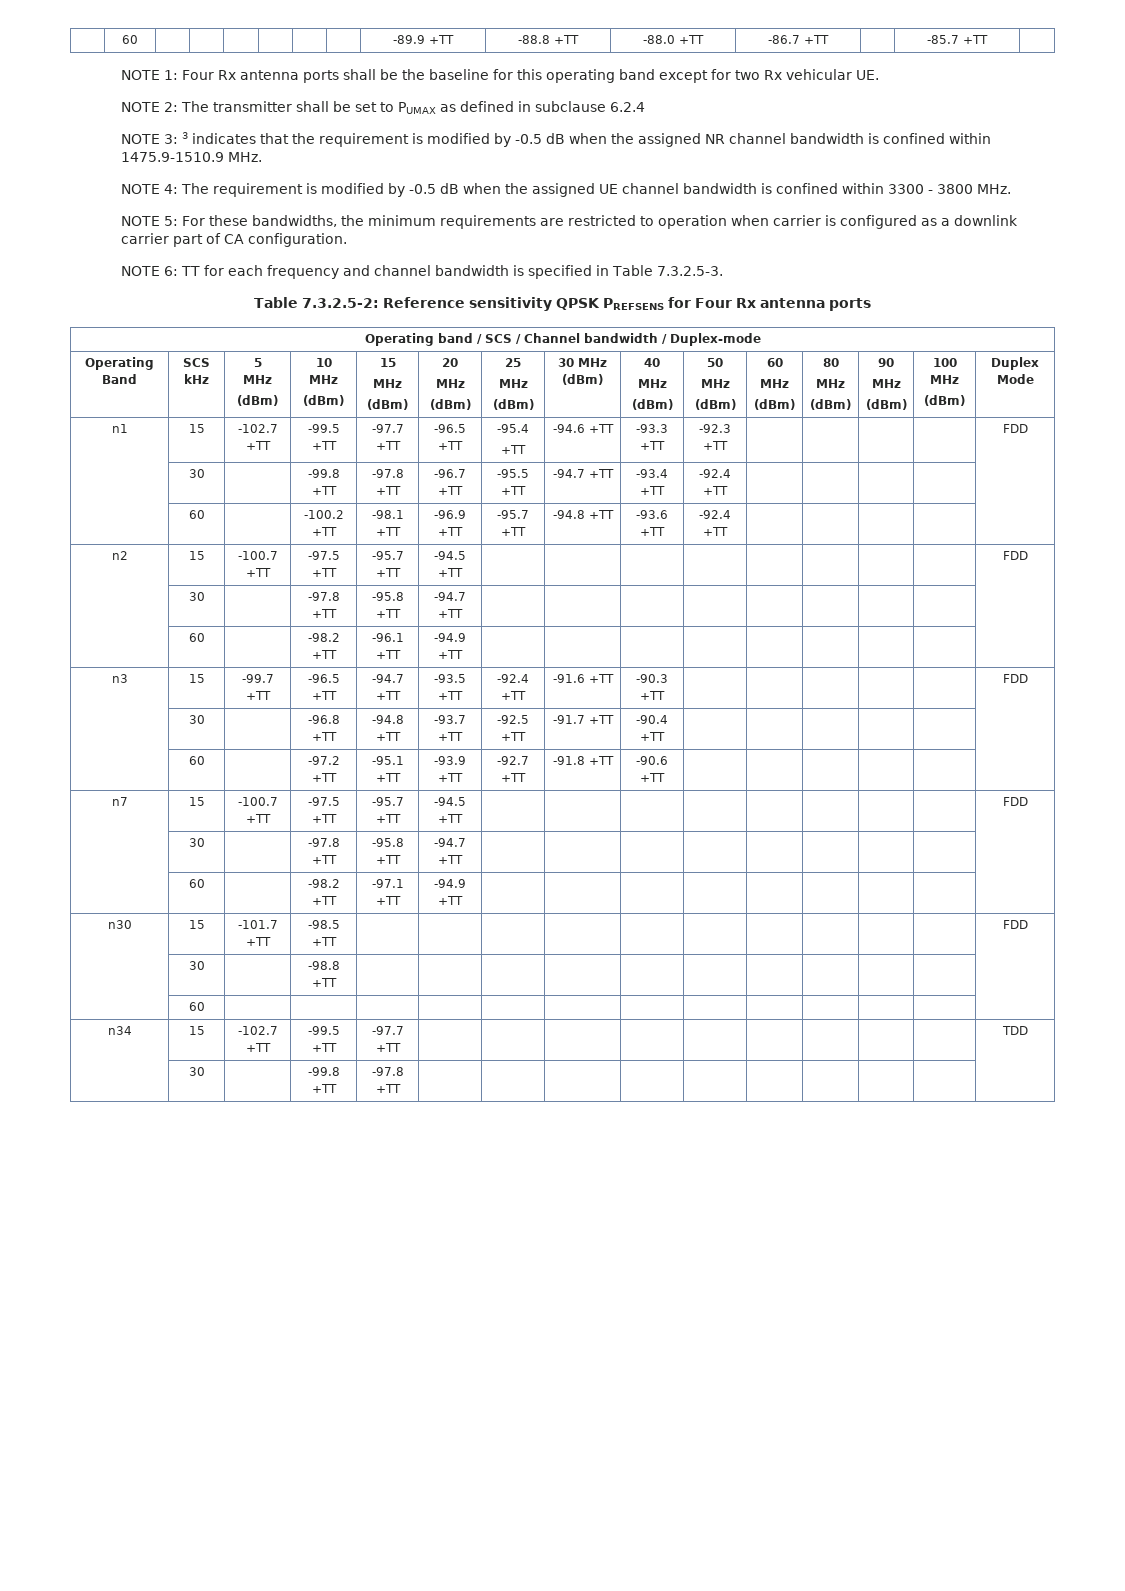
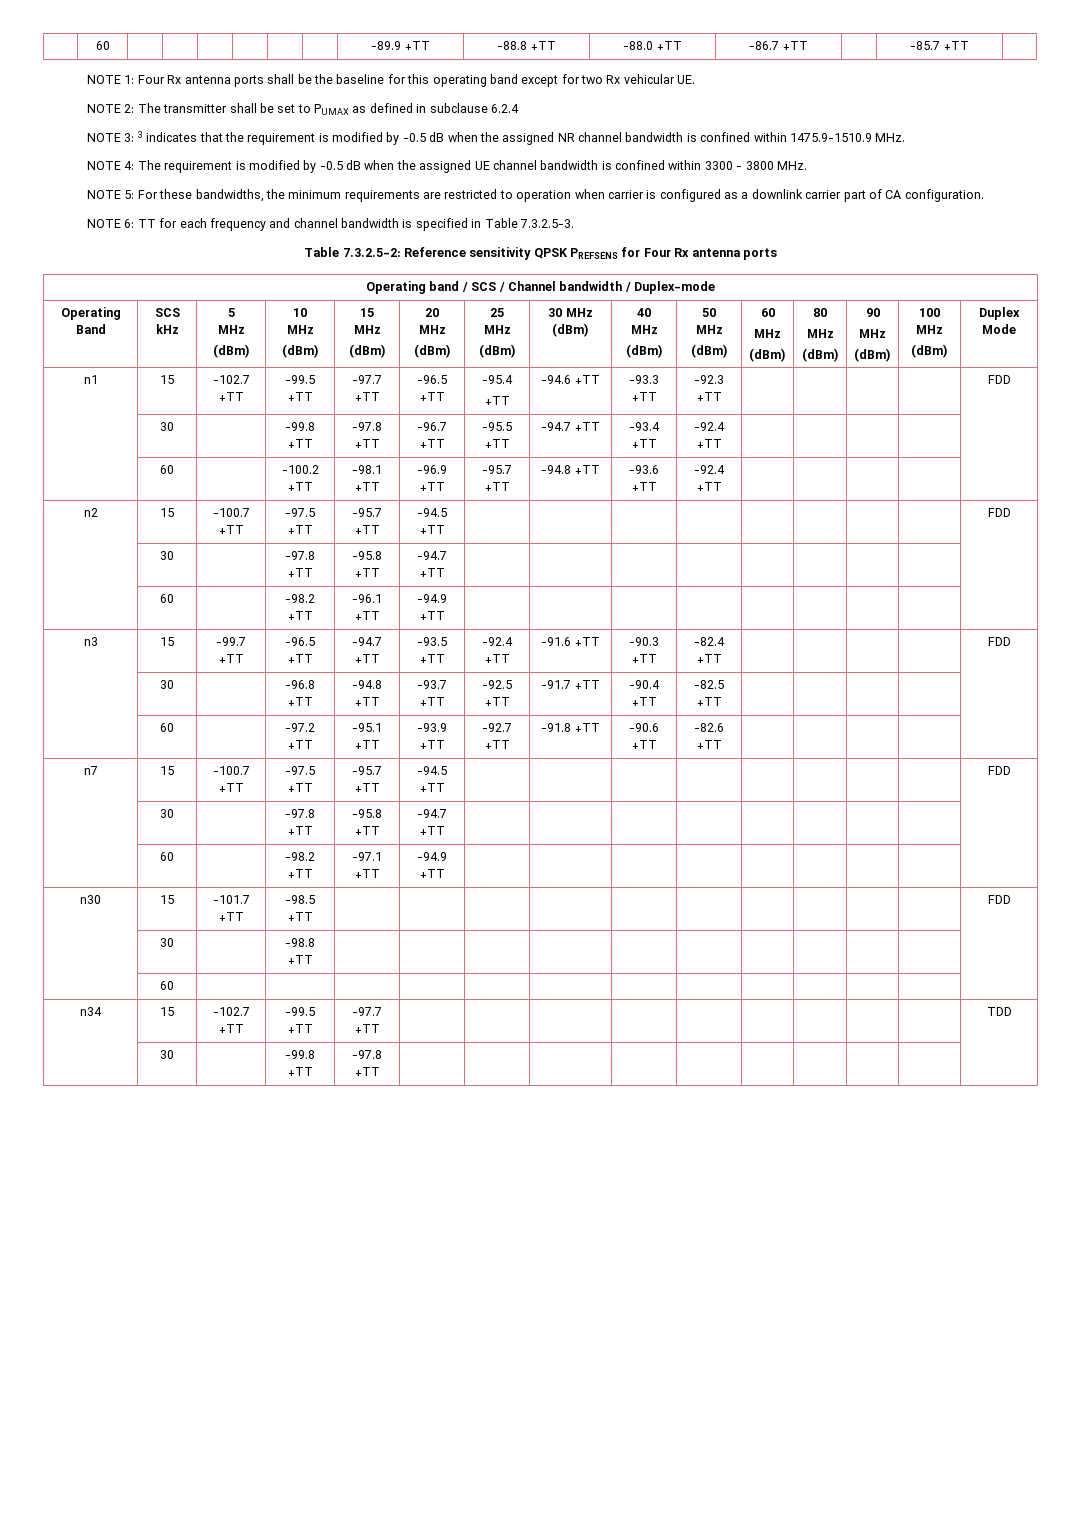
(665, 695) none -> [694,637,725,646] [696,654,722,663] -82.4 +TT
(665, 736) none -> [694,680,724,689] [696,697,722,706] -82.5 +TT
(665, 777) none -> [694,723,724,732] [696,740,722,749] -82.6 +TT

